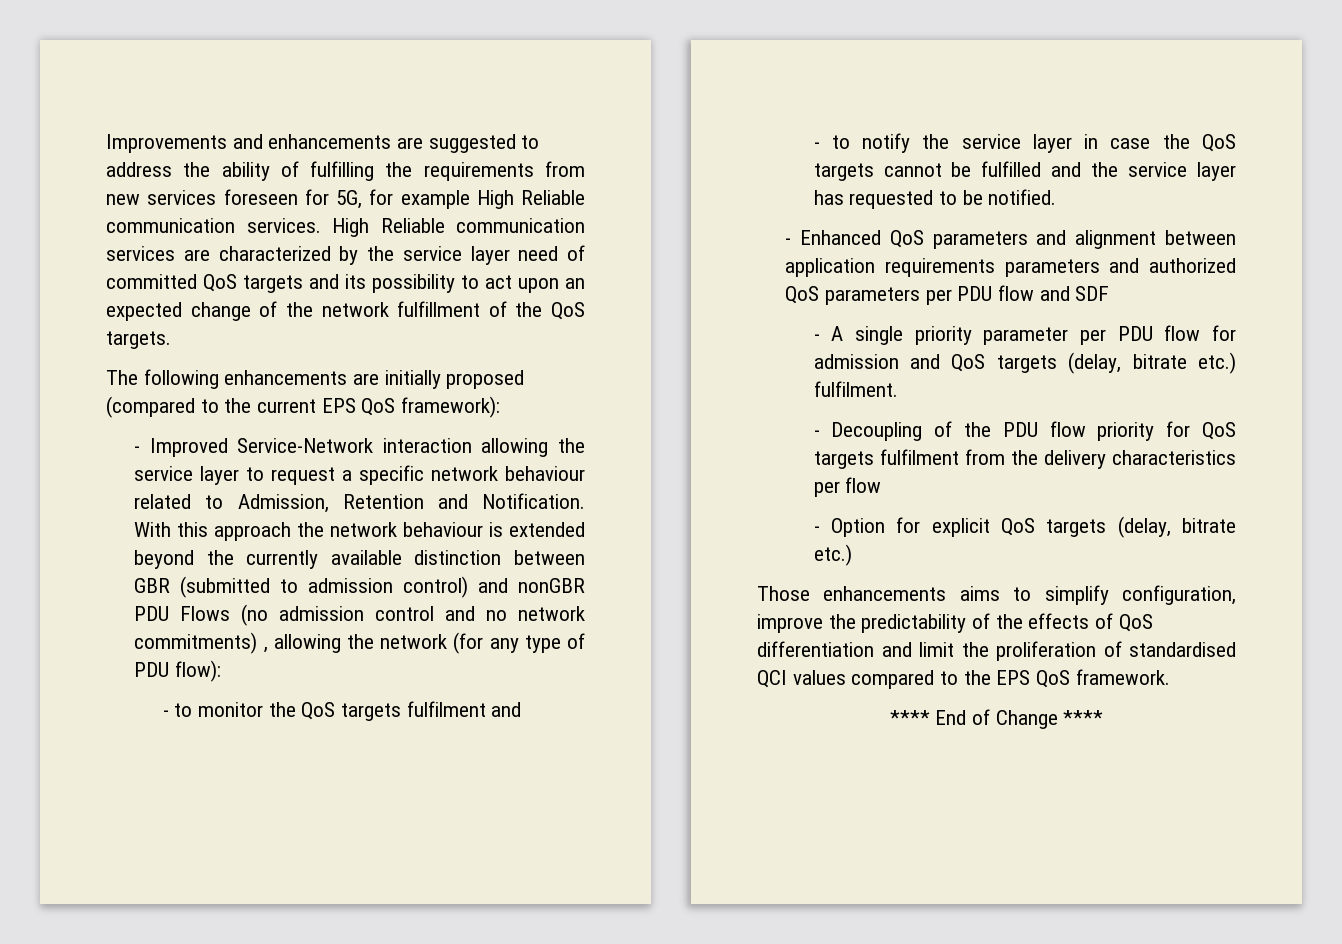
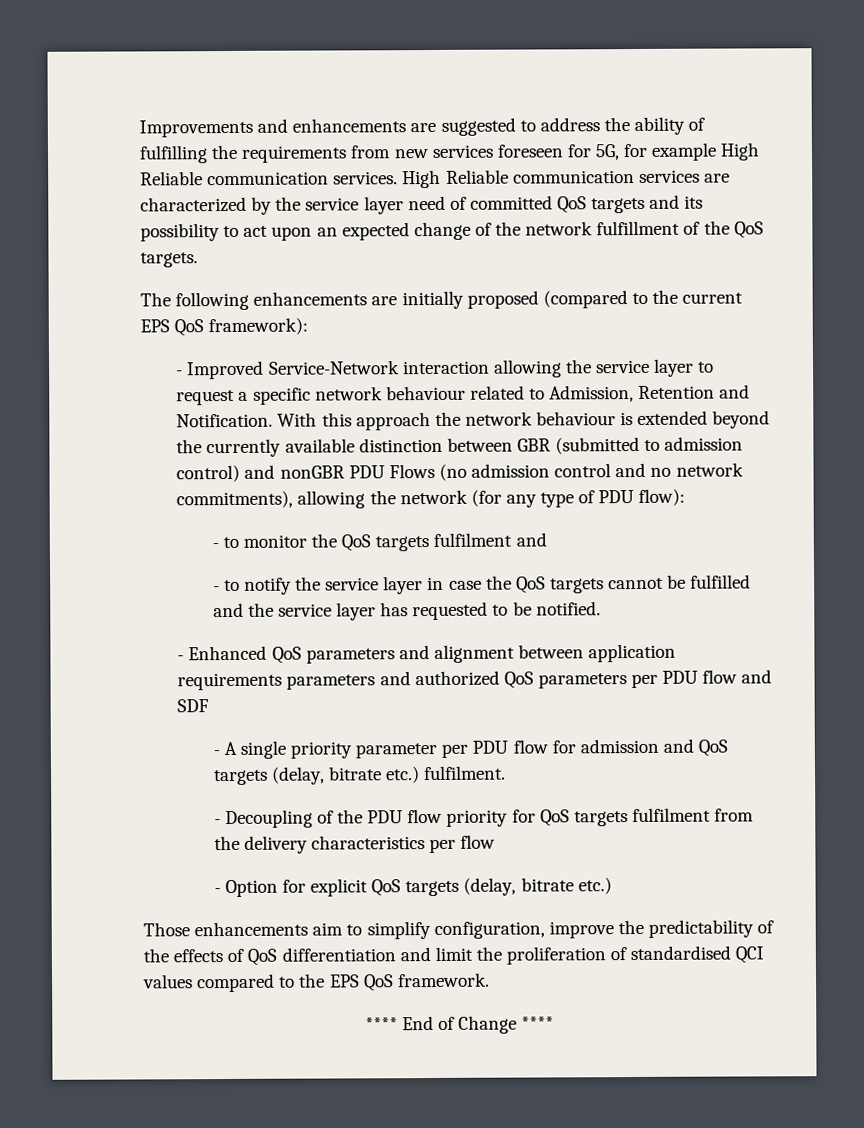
[134,632,268,654] commitments) , -> [176,490,294,509] commitments),
[959,586,1000,601] aims -> [312,922,344,936] aim

